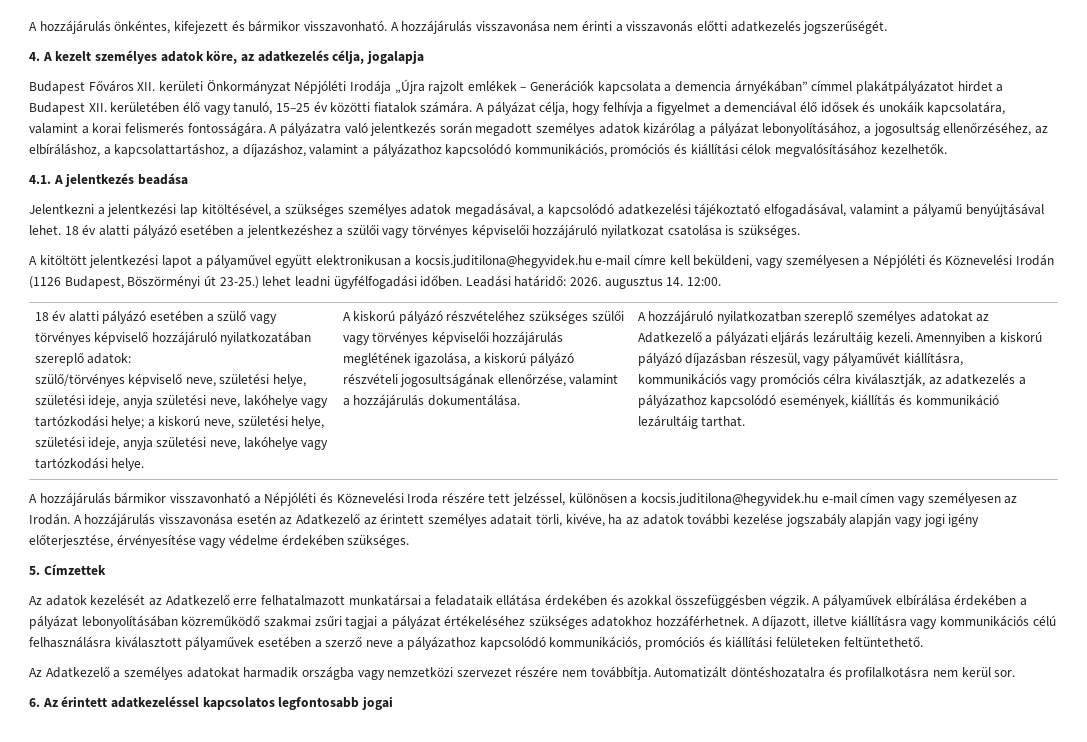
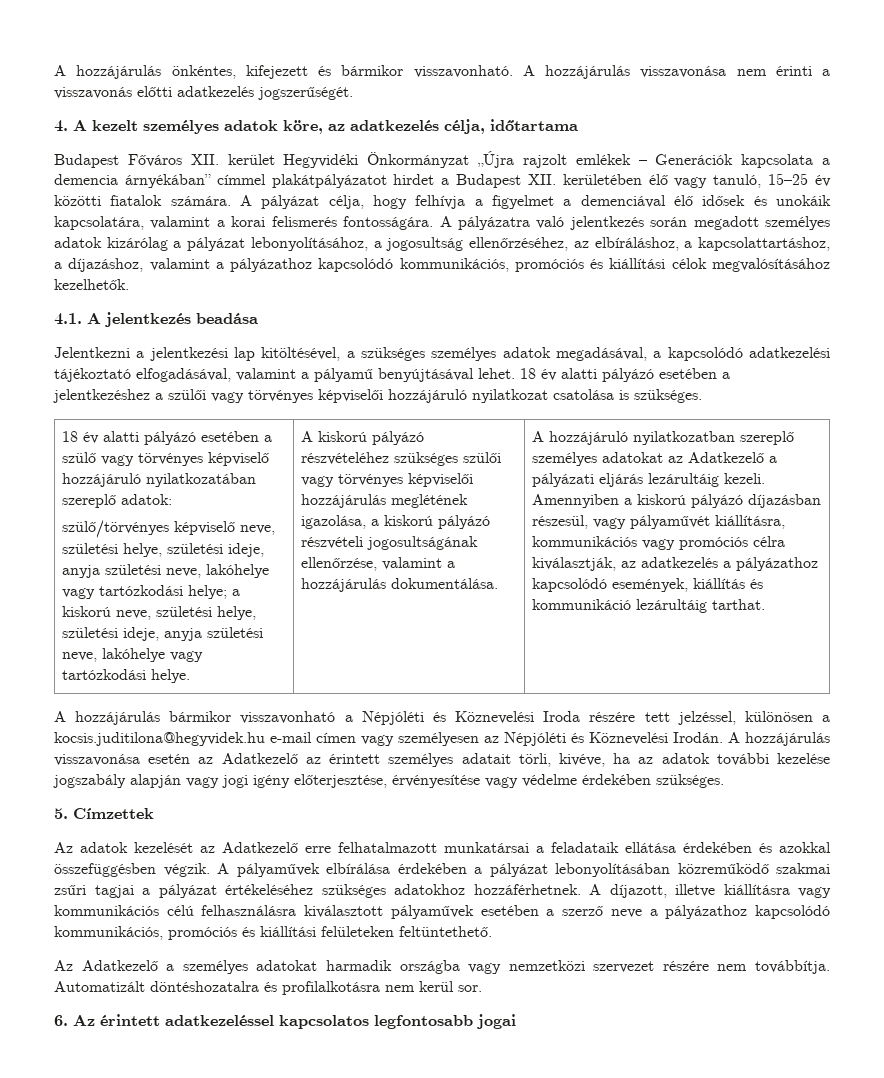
[366,50,424,64] jogalapja -> [490,119,578,131] időtartama
[158,80,391,94] kerületi Önkormányzat Népjóléti Irodája -> [227,152,470,168] kerület Hegyvidéki Önkormányzat
[29,254,1054,268] [29,275,722,289] // A kitöltött jelentkezési lapot a pályaművel együtt elektronikusan a kocsis.juditilona@hegyvidek.hu e-mail címre kell beküldeni, vagy személyesen a Népjóléti és Köznevelési Irodán (1126 Budapest, Böszörményi út 23-25.) lehet leadni ügyfélfogadási időben. Leadási határidő: 2026. augusztus 14. 12:00. -> (702, 396) none
(1018, 500) none -> [504,732,668,746] Népjóléti és Köznevelési

